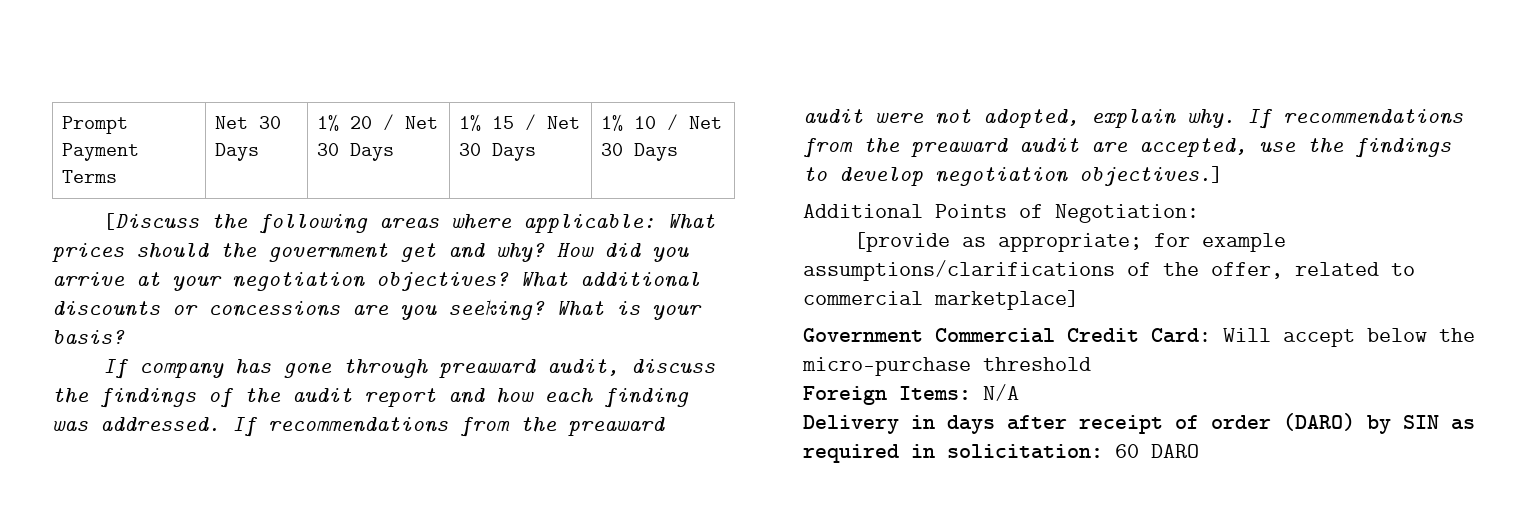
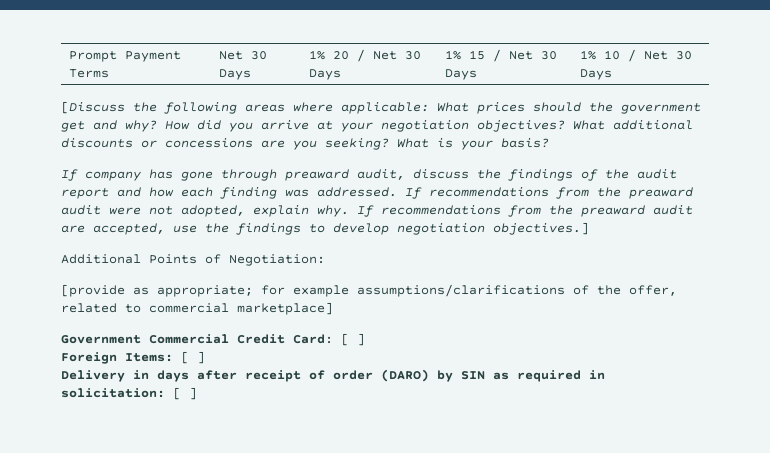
[1223,328,1475,347] [802,357,1091,376] Will accept below the micro-purchase threshold -> [341,333,365,346] [ ]
[983,384,1019,401] N/A -> [181,351,205,364] [ ]
[1115,444,1199,458] 60 DARO -> [173,387,197,400] [ ]

